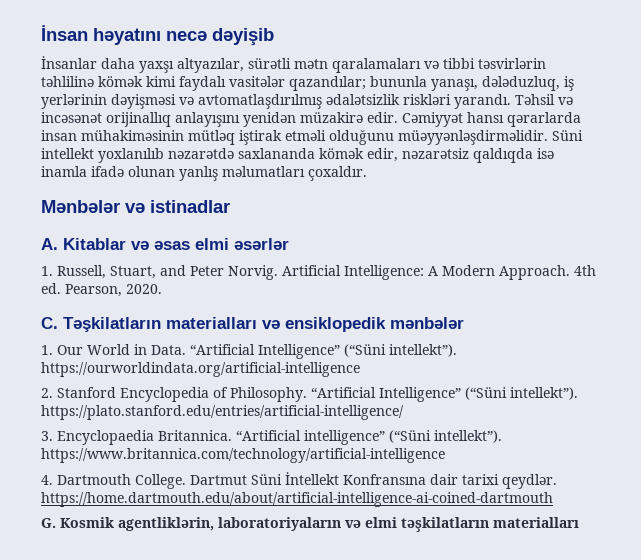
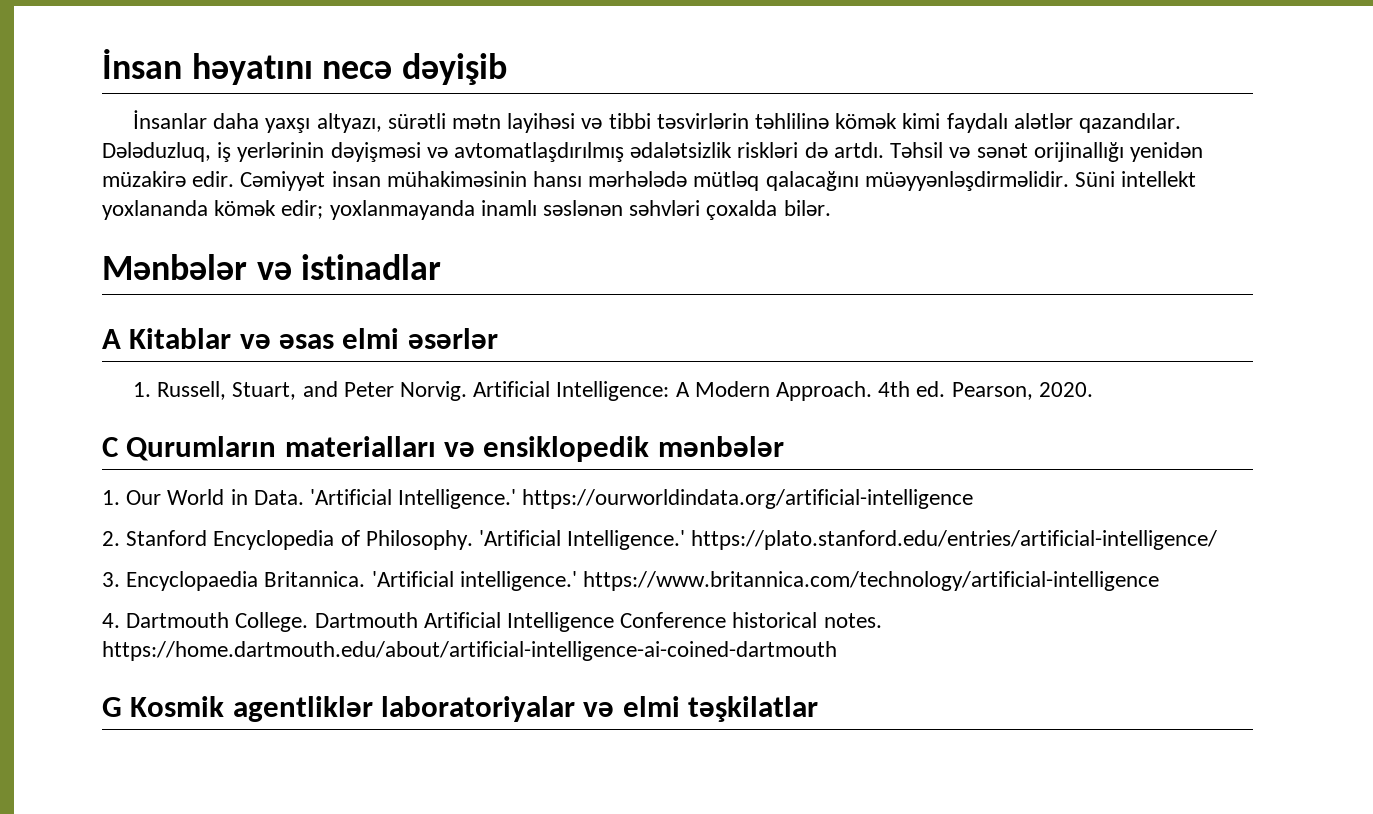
[177,58,244,73] altyazılar, -> [316,113,382,133] altyazı,
[332,58,421,73] qaralamaları -> [507,113,576,133] layihəsi
[229,76,560,91] vasitələr qazandılar; bununla yanaşı, dələduzluq, -> [1013,113,1182,133] [102,142,211,162] alətlər qazandılar. Dələduzluq,
[454,94,573,109] [41,112,581,127] [41,129,583,145] [41,148,554,163] [41,166,367,181] yarandı. Təhsil və incəsənət orijinallıq anlayışını yenidən müzakirə edir. Cəmiyyət hansı qərarlarda insan mühakiməsinin mütləq iştirak etməli olduğunu müəyyənləşdirməlidir. Süni intellekt yoxlanılıb nəzarətdə saxlananda kömək edir, nəzarətsiz qaldıqda isə inamla ifadə olunan yanlış məlumatları çoxaldır. -> [804,142,1203,162] [102,171,1197,191] [102,200,831,220] də artdı. Təhsil və sənət orijinallığı yenidən müzakirə edir. Cəmiyyət insan mühakiməsinin hansı mərhələdə mütləq qalacağını müəyyənləşdirməlidir. Süni intellekt yoxlananda kömək edir; yoxlanmayanda inamlı səslənən səhvləri çoxalda bilər.
[41,238,58,250] A. -> [102,329,121,349] A
[41,317,161,332] C. Təşkilatların -> [102,436,277,461] C Qurumların
[190,344,457,359] “Artificial Intelligence” (“Süni intellekt”). -> [310,489,517,509] 'Artificial Intelligence.'
[311,387,578,402] “Artificial Intelligence” (“Süni intellekt”). -> [479,530,686,550] 'Artificial Intelligence.'
[236,430,502,445] “Artificial intelligence” (“Süni intellekt”). -> [371,571,577,591] 'Artificial intelligence.'
[190,472,557,489] [41,492,553,507] [41,517,579,532] Dartmut Süni İntellekt Konfransına dair tarixi qeydlər. https://home.dartmouth.edu/about/artificial-intelligence-ai-coined-dartmouth // G. Kosmik agentliklərin, laboratoriyaların və elmi təşkilatların materialları -> [314,612,882,632] [102,641,837,661] [102,696,819,722] Dartmouth Artificial Intelligence Conference historical notes. https://home.dartmouth.edu/about/artificial-intelligence-ai-coined-dartmouth // G Kosmik agentliklər laboratoriyalar və elmi təşkilatlar

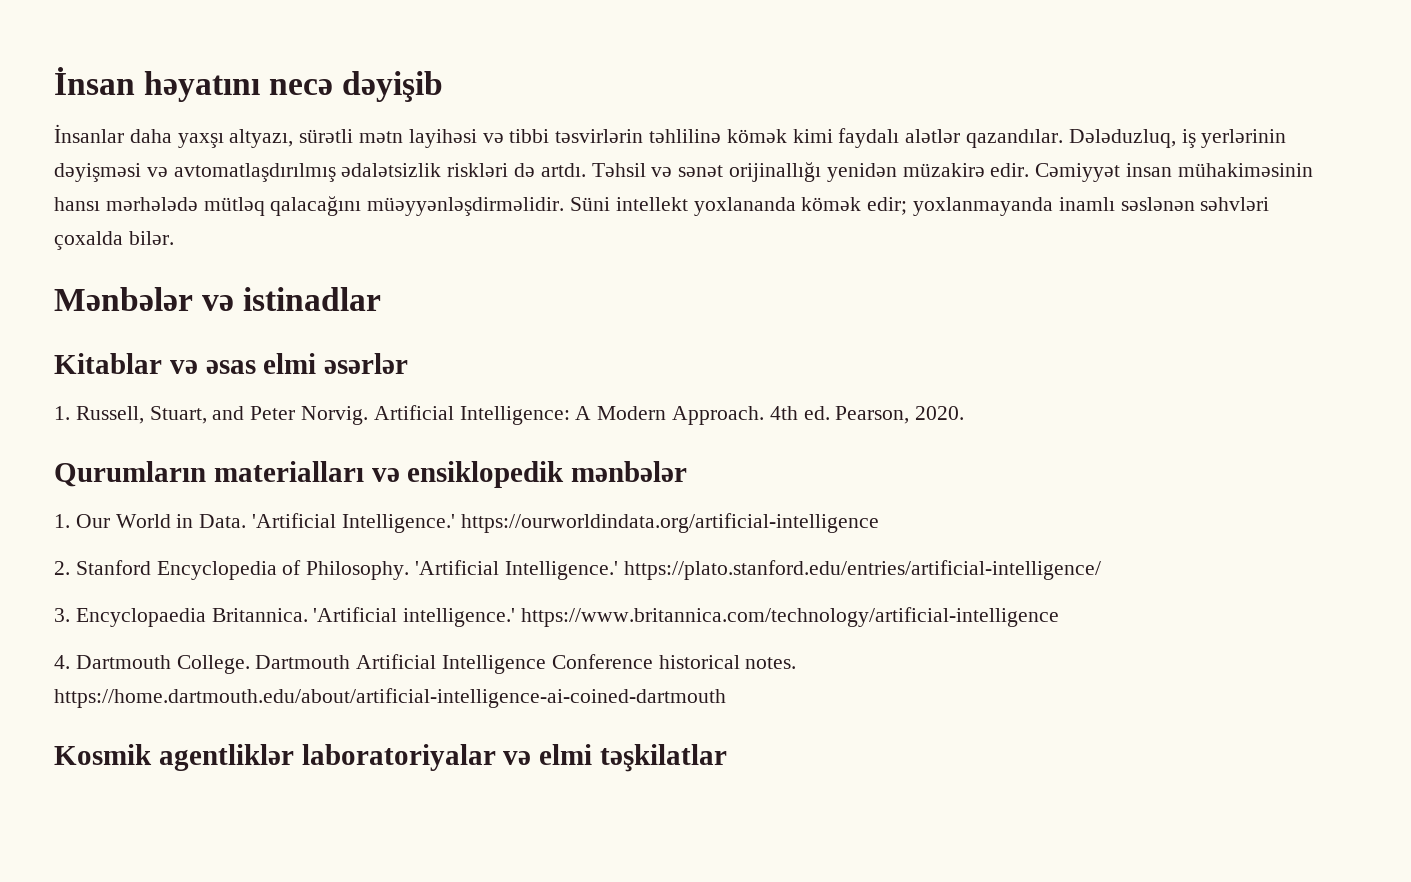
[102,329,121,349] A -> (382, 299) none
[102,437,119,457] C -> (965, 413) none
[102,697,122,717] G -> (726, 698) none

